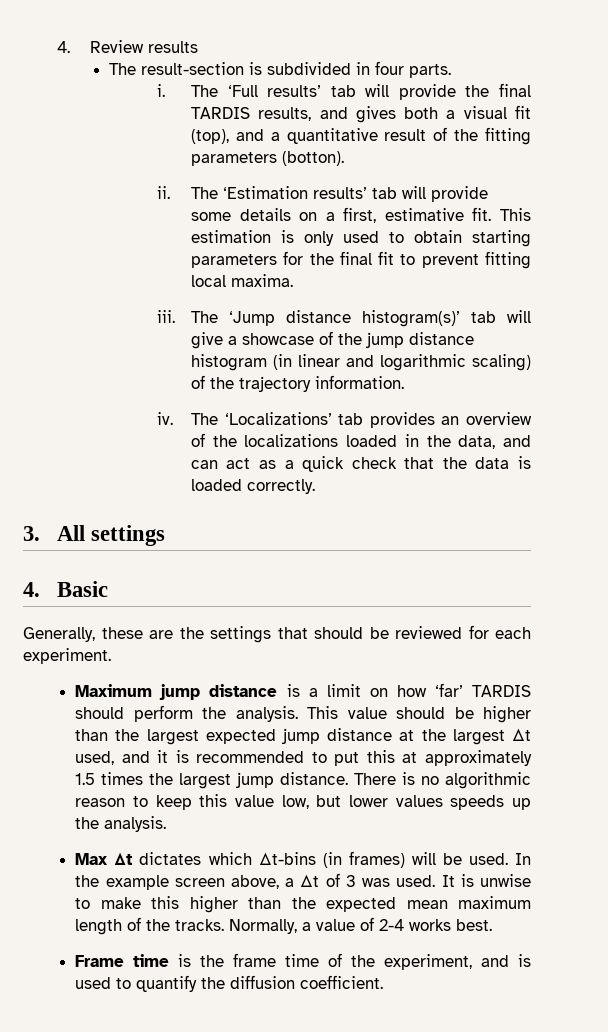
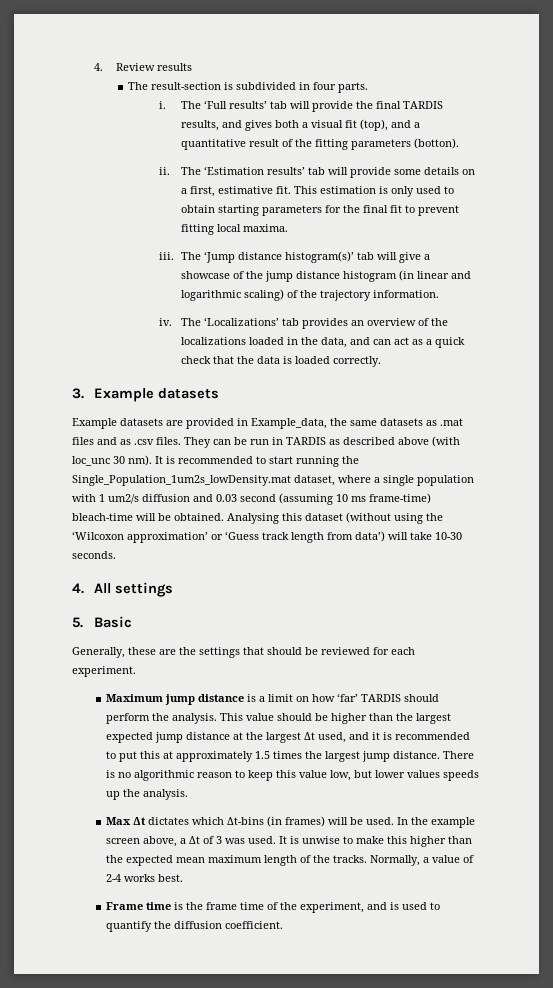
(40, 533) none -> [93,388,219,402] [72,418,463,429] [72,436,460,448] [72,455,359,467] [72,475,474,486] [72,493,431,505] [72,512,443,524] [72,531,462,543] [72,551,116,559] [72,583,84,594] Example datasets // Example datasets are provided in Example_data, the same datasets as .mat files and as .csv files. They can be run in TARDIS as described above (with loc_unc 30 nm). It is recommended to start running the Single_Population_1um2s_lowDensity.mat dataset, where a single population with 1 um2/s diffusion and 0.03 second (assuming 10 ms frame-time) bleach-time will be obtained. Analysing this dataset (without using the ‘Wilcoxon approximation’ or ‘Guess track length from data’) will take 10-30 seconds. // 4.
[23,582,40,597] 4. -> [72,617,83,628] 5.

